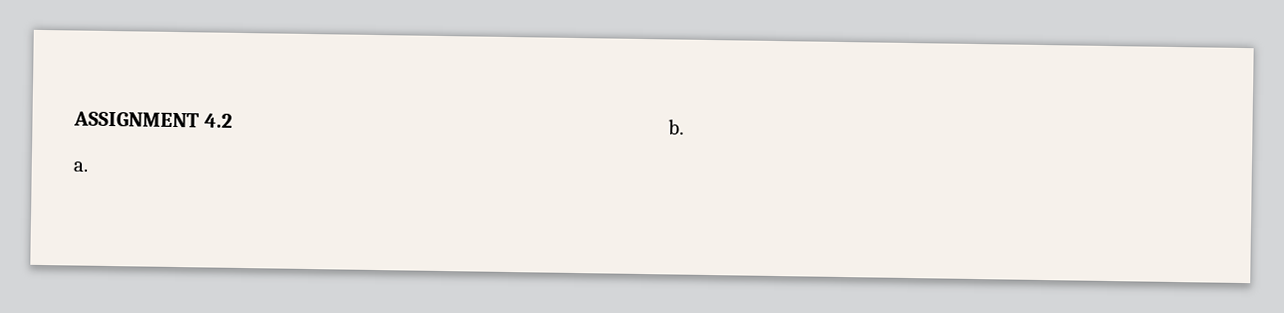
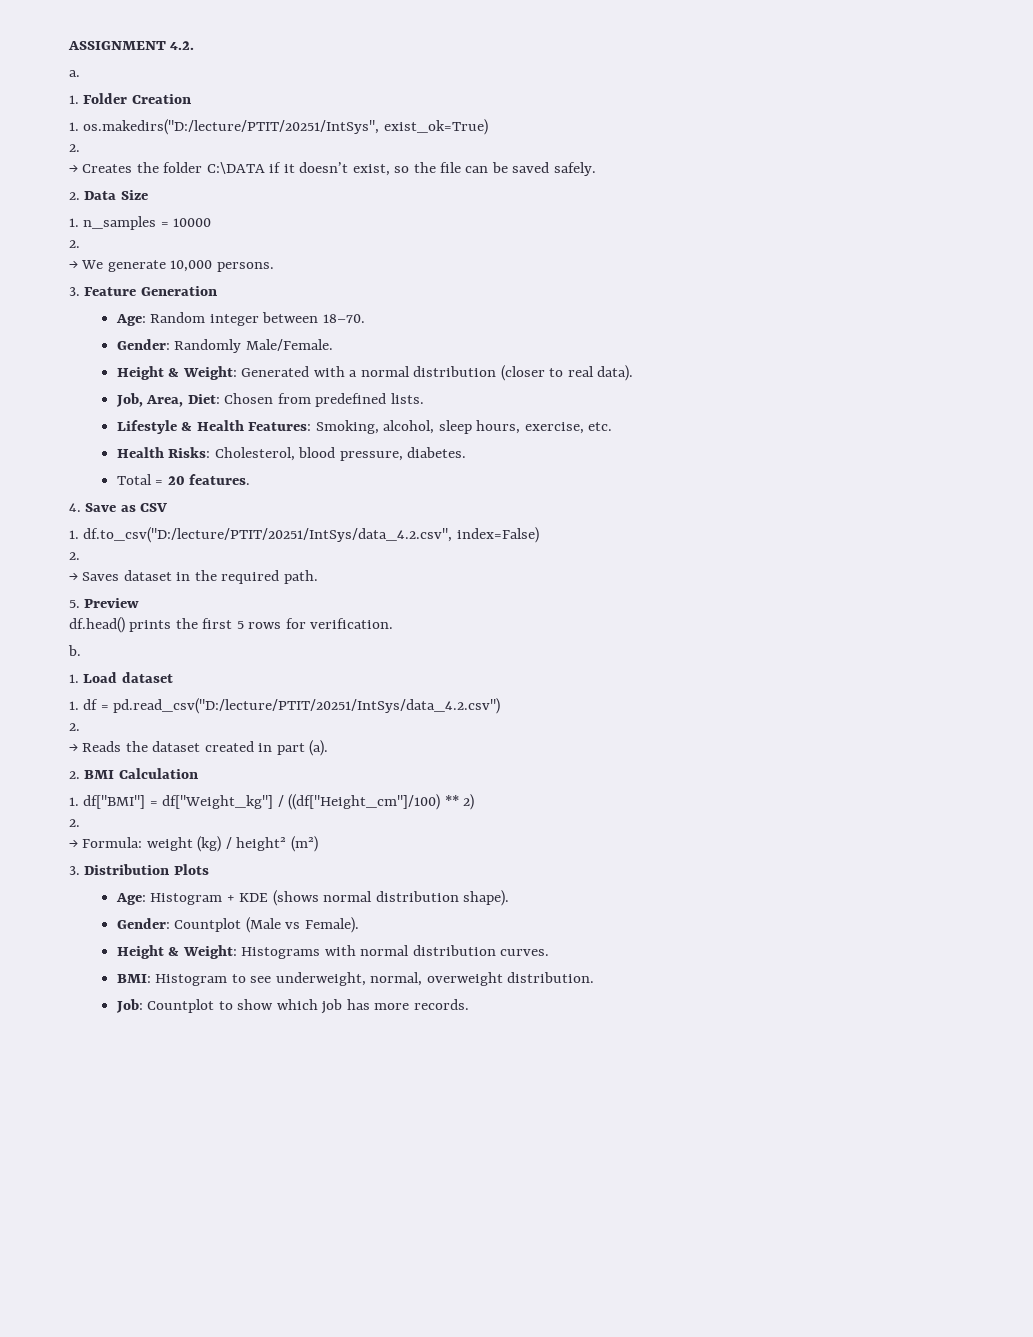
[203,113,233,128] 4.2 -> [170,41,195,50] 4.2.
[668,119,684,135] b. -> [69,93,191,104] [69,119,488,135] [69,144,80,152] [69,162,596,176] [69,190,148,200] [69,216,212,230] [69,240,80,248] [69,260,274,272] [69,286,217,296] [115,312,365,326] [116,339,333,353] [116,365,633,381] [115,393,424,407] [116,420,613,434] [116,447,467,461] [116,474,251,485] [69,503,168,512] [69,527,539,543] [69,552,80,560] [69,570,318,584] [69,598,140,608] [69,617,394,633] [68,645,81,656] [69,672,173,683] [69,698,501,714] [69,723,80,731] [69,740,329,756] [69,768,198,779] [69,794,475,810] [69,819,80,827] [69,836,318,852] [69,864,209,875] [115,890,510,906] [116,917,359,933] [116,945,550,959] [116,972,595,986] [115,999,469,1014] 1. Folder Creation // 1. os.makedirs("D:/lecture/PTIT/20251/IntSys", exist_ok=True) // 2. // → Creates the folder C:\DATA if it doesn’t exist, so the file can be saved safely. // 2. Data Size // 1. n_samples = 10000 // 2. // → We generate 10,000 persons. // 3. Feature Generation // Age: Random integer between 18–70. // Gender: Randomly Male/Female. // Height & Weight: Generated with a normal distribution (closer to real data). // Job, Area, Diet: Chosen from predefined lists. // Lifestyle & Health Features: Smoking, alcohol, sleep hours, exercise, etc. // Health Risks: Cholesterol, blood pressure, diabetes. // Total = 20 features. // 4. Save as CSV // 1. df.to_csv("D:/lecture/PTIT/20251/IntSys/data_4.2.csv", index=False) // 2. // → Saves dataset in the required path. // 5. Preview // df.head() prints the first 5 rows for verification. // b. // 1. Load dataset // 1. df = pd.read_csv("D:/lecture/PTIT/20251/IntSys/data_4.2.csv") // 2. // → Reads the dataset created in part (a). // 2. BMI Calculation // 1. df["BMI"] = df["Weight_kg"] / ((df["Height_cm"]/100) ** 2) // 2. // → Formula: weight (kg) / height² (m²) // 3. Distribution Plots // Age: Histogram + KDE (shows normal distribution shape). // Gender: Countplot (Male vs Female). // Height & Weight: Histograms with normal distribution curves. // BMI: Histogram to see underweight, normal, overweight distribution. // Job: Countplot to show which job has more records.

